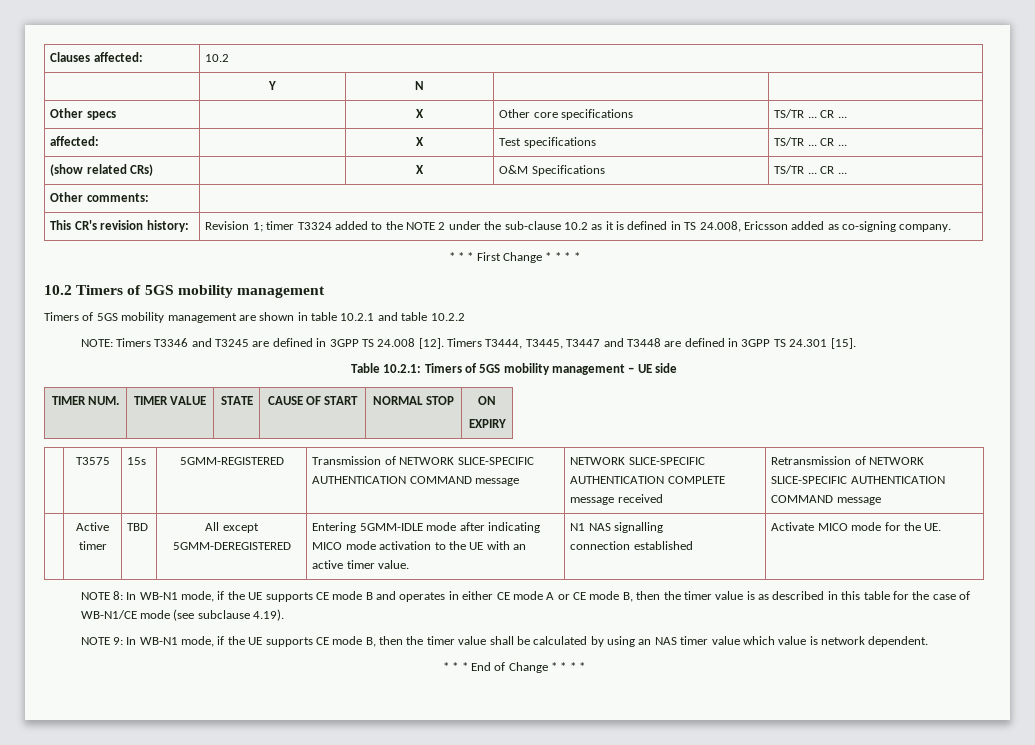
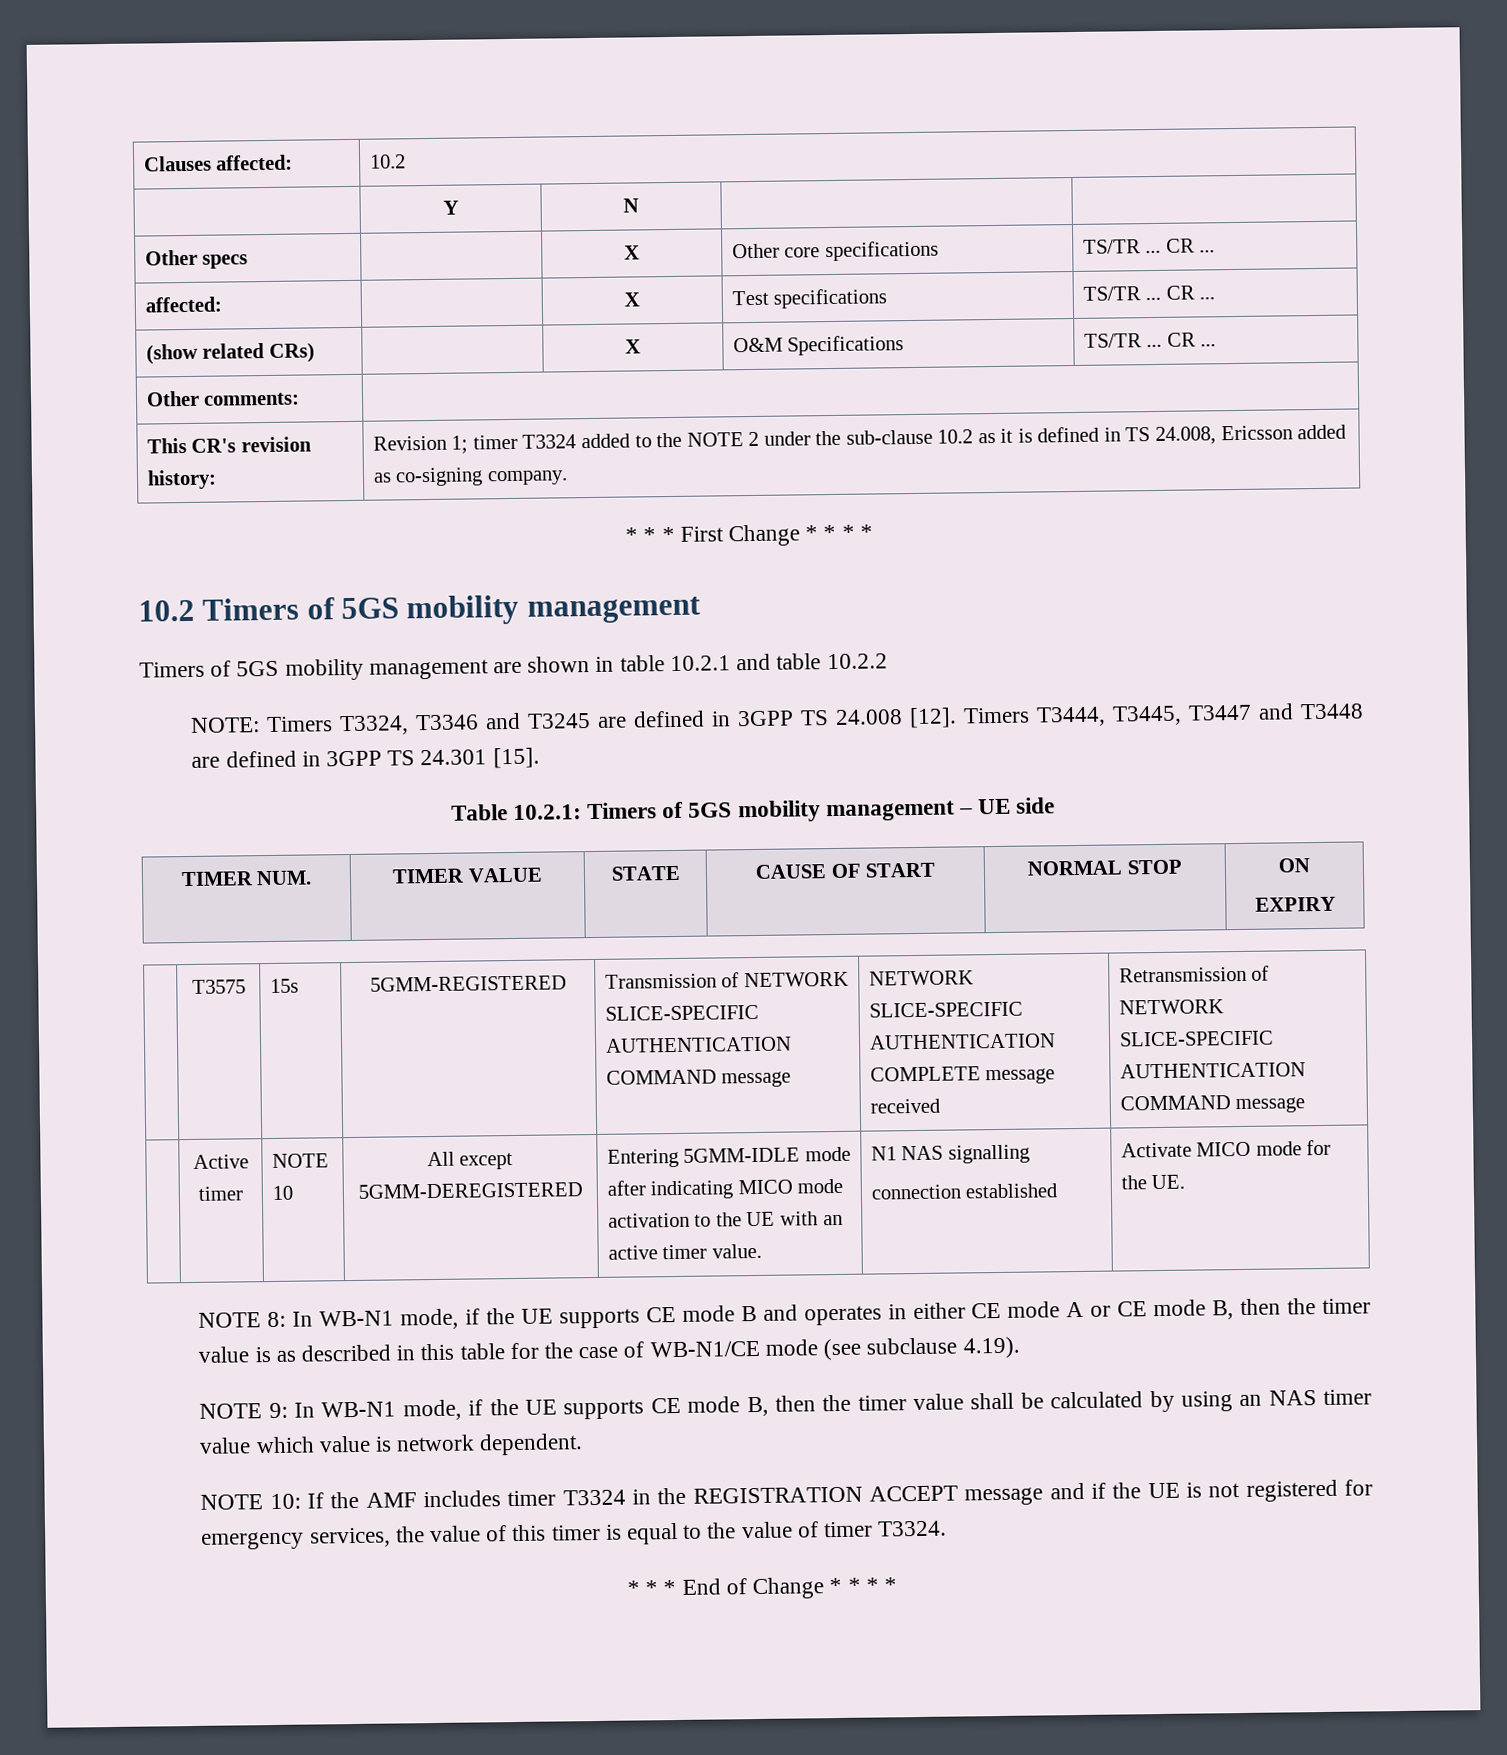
(151, 342) none -> [339,715,410,736] T3324,
[127,523,149,531] TBD -> [271,1153,329,1168] [271,1185,293,1200] NOTE 10
(929, 641) none -> [200,1479,1373,1510] [201,1520,948,1550] // NOTE 10: If the AMF includes timer T3324 in the REGISTRATION ACCEPT message and if the UE is not registered for emergency services, the value of this timer is equal to the value of timer T3324.

